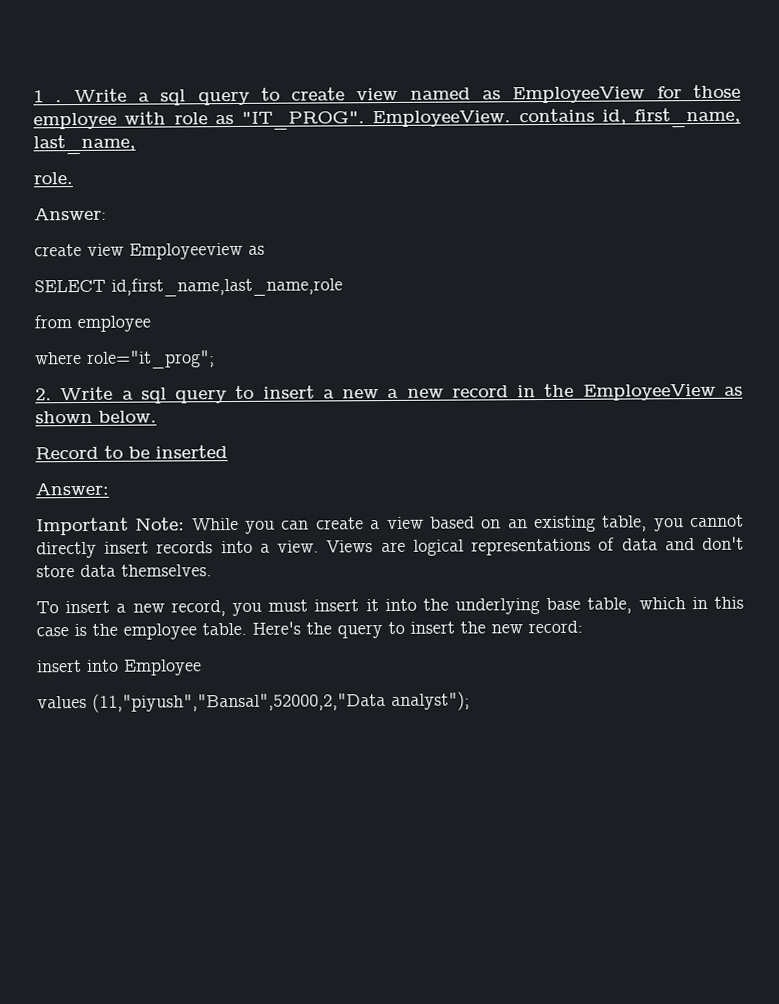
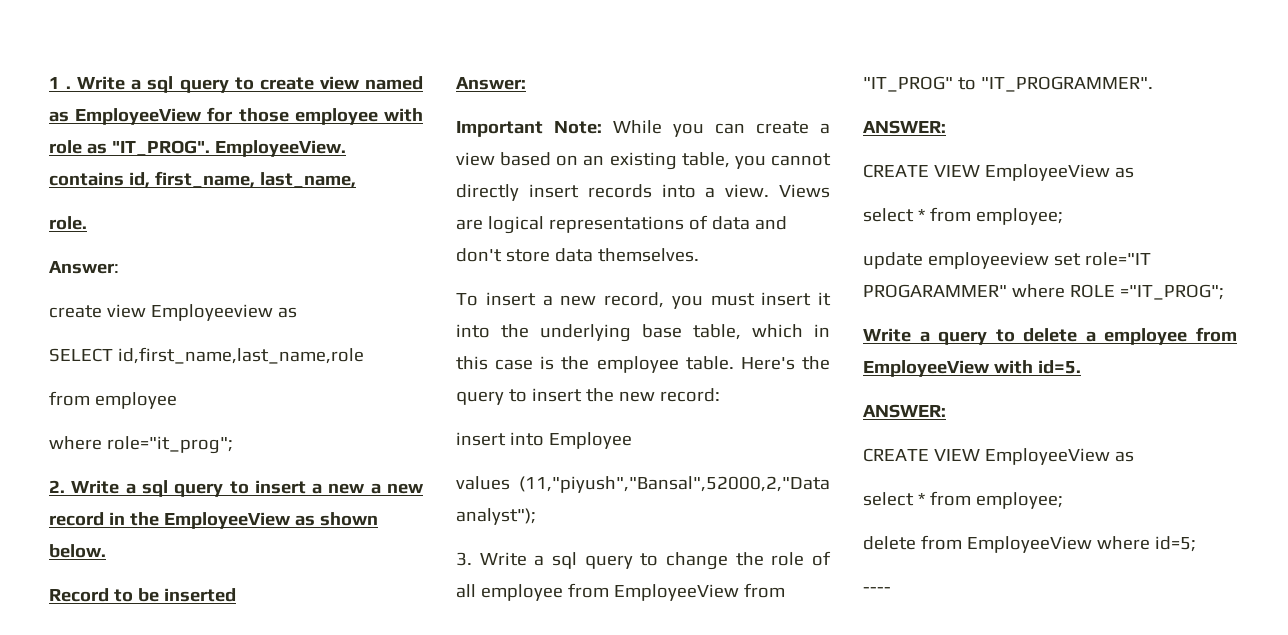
(470, 701) none -> [456,551,831,570] [456,583,785,601] [863,76,1153,92] [863,120,946,134] [863,164,1134,181] [863,207,1063,225] [863,252,1151,269] [863,284,1224,300] [863,327,1237,345] [863,360,1081,377] [863,404,946,418] [863,448,1134,465] [863,491,1063,509] [863,535,1196,553] [863,587,891,593] // 3. Write a sql query to change the role of all employee from EmployeeView from "IT_PROG" to "IT_PROGRAMMER". // ANSWER: // CREATE VIEW EmployeeView as // select * from employee; // update employeeview set role="IT PROGARAMMER" where ROLE ="IT_PROG"; // Write a query to delete a employee from EmployeeView with id=5. // ANSWER: // CREATE VIEW EmployeeView as // select * from employee; // delete from EmployeeView where id=5; // ----

